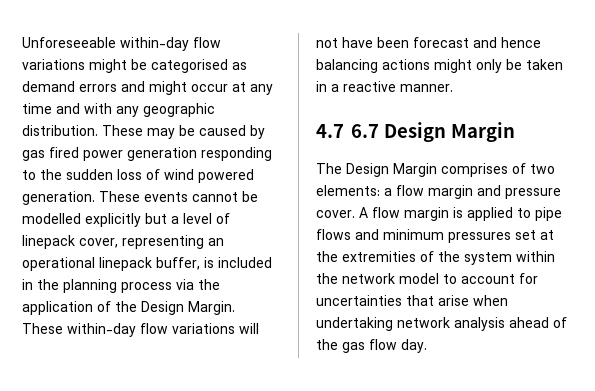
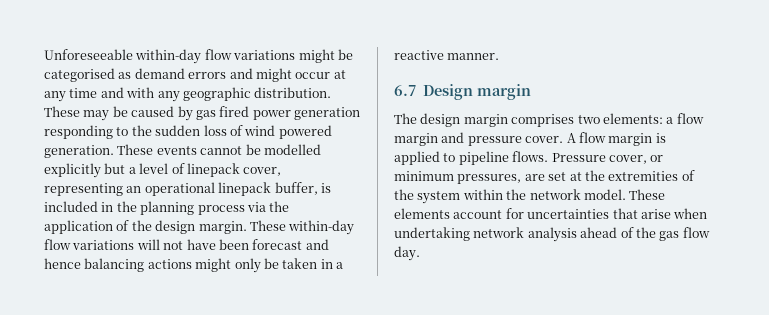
[141,301,235,315] Design Margin. -> [155,220,247,234] design margin.
[316,122,515,142] [316,163,526,177] 4.7 6.7 Design Margin // The Design Margin comprises of -> [394,84,532,100] [394,113,575,127] 6.7 Design margin // The design margin comprises
[535,207,562,221] [316,229,511,243] pipe flows and minimum pressures -> [458,151,664,165] [394,171,545,184] pipeline flows. Pressure cover, or minimum pressures, are
[399,273,457,284] model to -> [583,189,666,200] [394,208,450,219] model. These elements

